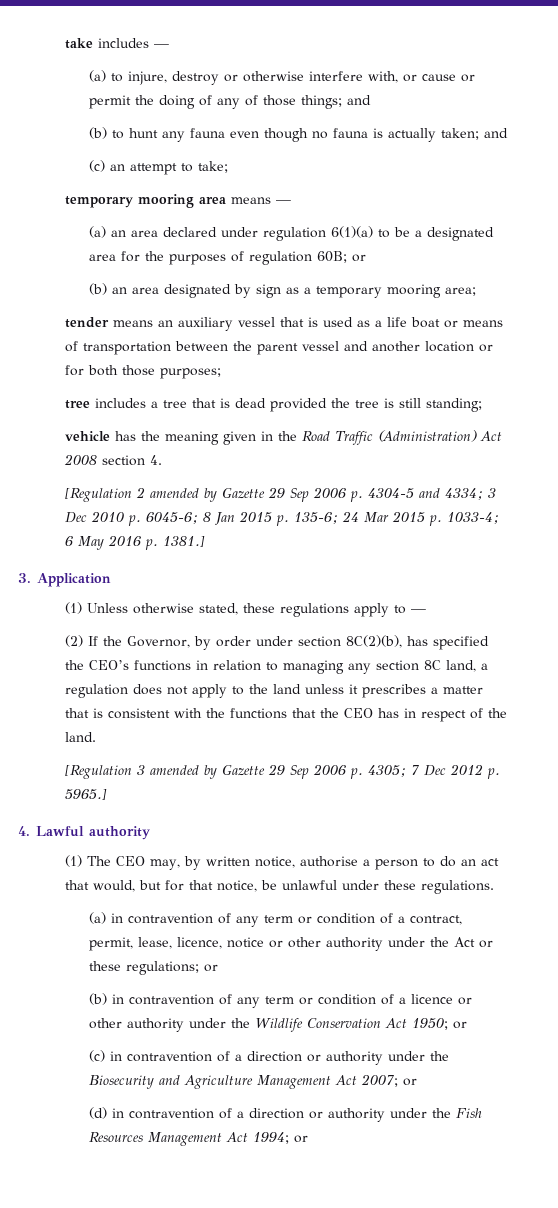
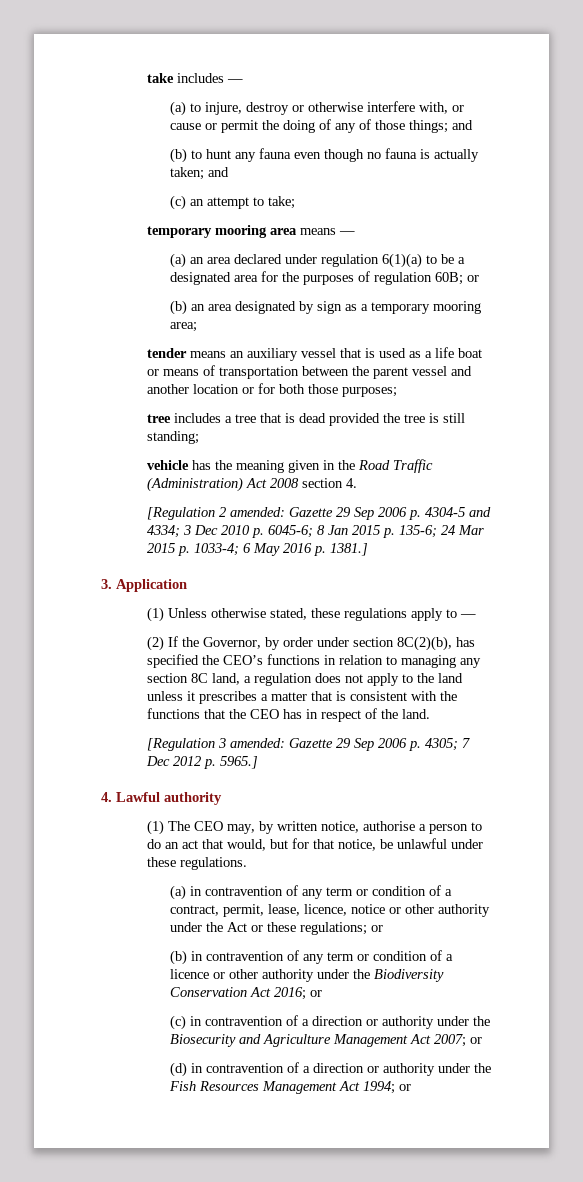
[150,488,218,502] amended by -> [230,507,286,517] amended:
[150,765,218,779] amended by -> [230,738,286,748] amended:
[254,1018,303,1032] Wildlife -> [374,969,445,982] Biodiversity
[411,1018,448,1030] 1950; -> [274,987,307,1000] 2016;

